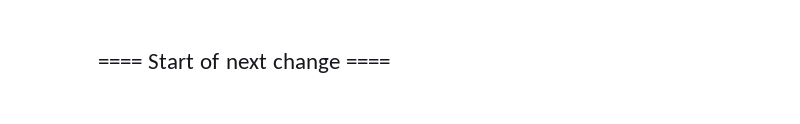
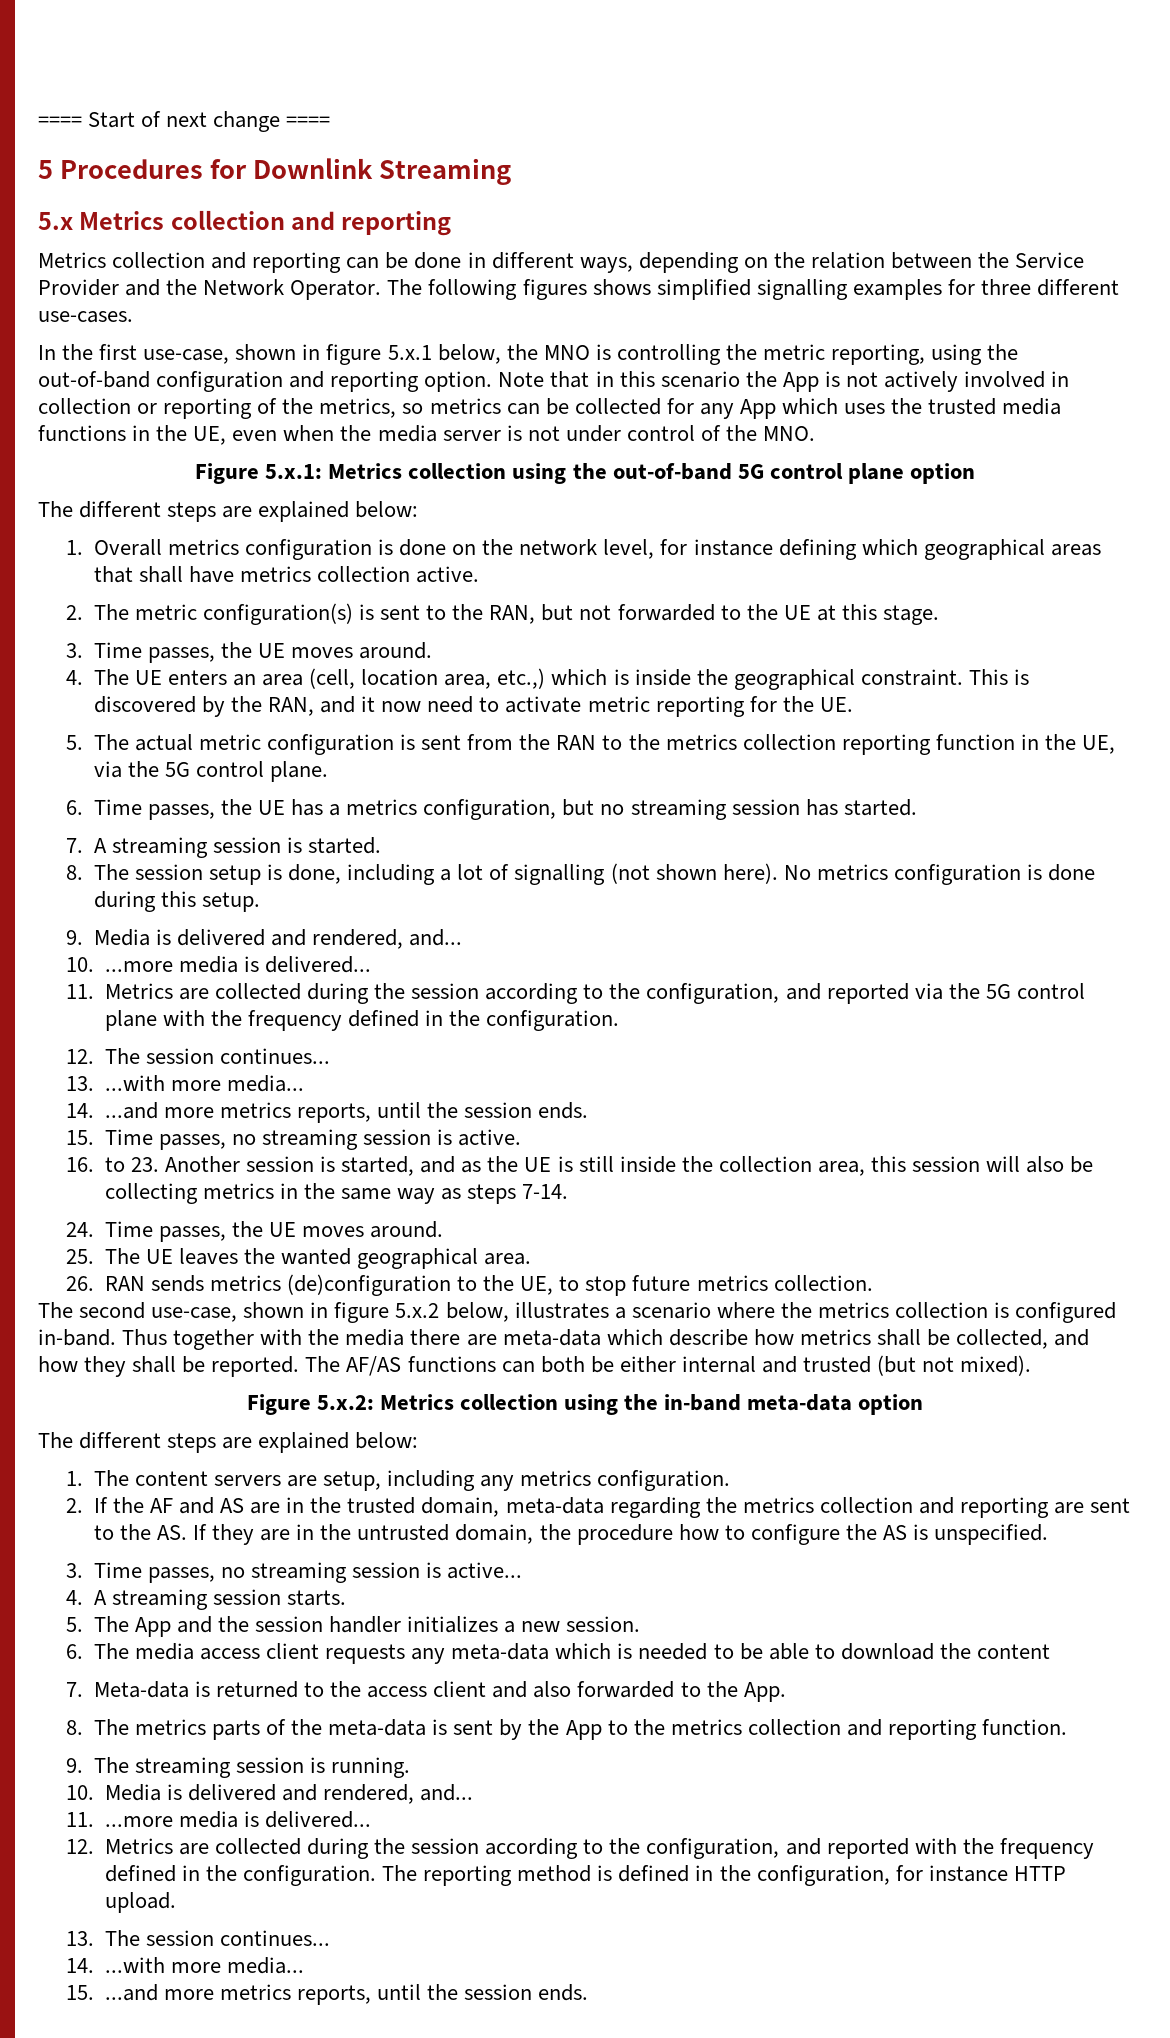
(391, 64) none -> [38,158,511,185] [38,210,452,236] [38,252,1085,273] [38,279,1120,300] [38,311,133,323] [38,344,1019,365] [38,371,1070,392] [38,398,1062,419] [38,425,816,445] [195,463,975,484] [38,501,419,522] [65,539,1101,560] [93,566,480,583] [65,603,939,625] [65,642,433,663] [65,668,1029,690] [93,696,853,717] [65,734,1116,755] [93,761,329,782] [65,799,917,820] [65,837,382,858] [65,863,1096,885] [93,891,260,912] [65,929,463,949] [65,956,372,973] [65,983,1085,1004] [104,1010,620,1031] [65,1048,330,1064] [65,1075,304,1092] [65,1102,589,1123] [65,1129,522,1150] [65,1156,1094,1176] [104,1183,569,1204] [65,1221,444,1242] [65,1248,532,1269] [65,1274,873,1296] [38,1302,1117,1323] [38,1329,1090,1350] [38,1355,1032,1377] [246,1394,924,1415] [38,1432,419,1453] [65,1470,731,1491] [65,1497,1131,1518] [93,1524,1049,1545] [65,1562,523,1583] [65,1589,347,1610] [65,1616,641,1637] [65,1643,1050,1664] [65,1681,786,1702] [65,1719,1068,1740] [65,1757,411,1778] [65,1784,474,1804] [65,1811,372,1828] [65,1838,1094,1859] [104,1865,1066,1886] [104,1892,176,1913] [65,1930,330,1946] [65,1957,304,1974] [65,1984,589,2005] // 5 Procedures for Downlink Streaming // 5.x Metrics collection and reporting // Metrics collection and reporting can be done in different ways, depending on the relation between the Service Provider and the Network Operator. The following figures shows simplified signalling examples for three different use-cases. // In the first use-case, shown in figure 5.x.1 below, the MNO is controlling the metric reporting, using the out-of-band configuration and reporting option. Note that in this scenario the App is not actively involved in collection or reporting of the metrics, so metrics can be collected for any App which uses the trusted media functions in the UE, even when the media server is not under control of the MNO. // Figure 5.x.1: Metrics collection using the out-of-band 5G control plane option // The different steps are explained below: // 1. Overall metrics configuration is done on the network level, for instance defining which geographical areas that shall have metrics collection active. // 2. The metric configuration(s) is sent to the RAN, but not forwarded to the UE at this stage. // 3. Time passes, the UE moves around. // 4. The UE enters an area (cell, location area, etc.,) which is inside the geographical constraint. This is discovered by the RAN, and it now need to activate metric reporting for the UE. // 5. The actual metric configuration is sent from the RAN to the metrics collection reporting function in the UE, via the 5G control plane. // 6. Time passes, the UE has a metrics configuration, but no streaming session has started. // 7. A streaming session is started. // 8. The session setup is done, including a lot of signalling (not shown here). No metrics configuration is done during this setup. // 9. Media is delivered and rendered, and... // 10. ...more media is delivered... // 11. Metrics are collected during the session according to the configuration, and reported via the 5G control plane with the frequency defined in the configuration. // 12. The session continues... // 13. ...with more media... // 14. ...and more metrics reports, until the session ends. // 15. Time passes, no streaming session is active. // 16. to 23. Another session is started, and as the UE is still inside the collection area, this session will also be collecting metrics in the same way as steps 7-14. // 24. Time passes, the UE moves around. // 25. The UE leaves the wanted geographical area. // 26. RAN sends metrics (de)configuration to the UE, to stop future metrics collection. // The second use-case, shown in figure 5.x.2 below, illustrates a scenario where the metrics collection is configured in-band. Thus together with the media there are meta-data which describe how metrics shall be collected, and how they shall be reported. The AF/AS functions can both be either internal and trusted (but not mixed). // Figure 5.x.2: Metrics collection using the in-band meta-data option // The different steps are explained below: // 1. The content servers are setup, including any metrics configuration. // 2. If the AF and AS are in the trusted domain, meta-data regarding the metrics collection and reporting are sent to the AS. If they are in the untrusted domain, the procedure how to configure the AS is unspecified. // 3. Time passes, no streaming session is active... // 4. A streaming session starts. // 5. The App and the session handler initializes a new session. // 6. The media access client requests any meta-data which is needed to be able to download the content // 7. Meta-data is returned to the access client and also forwarded to the App. // 8. The metrics parts of the meta-data is sent by the App to the metrics collection and reporting function. // 9. The streaming session is running. // 10. Media is delivered and rendered, and... // 11. ...more media is delivered... // 12. Metrics are collected during the session according to the configuration, and reported with the frequency defined in the configuration. The reporting method is defined in the configuration, for instance HTTP upload. // 13. The session continues... // 14. ...with more media... // 15. ...and more metrics reports, until the session ends.

